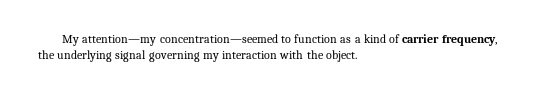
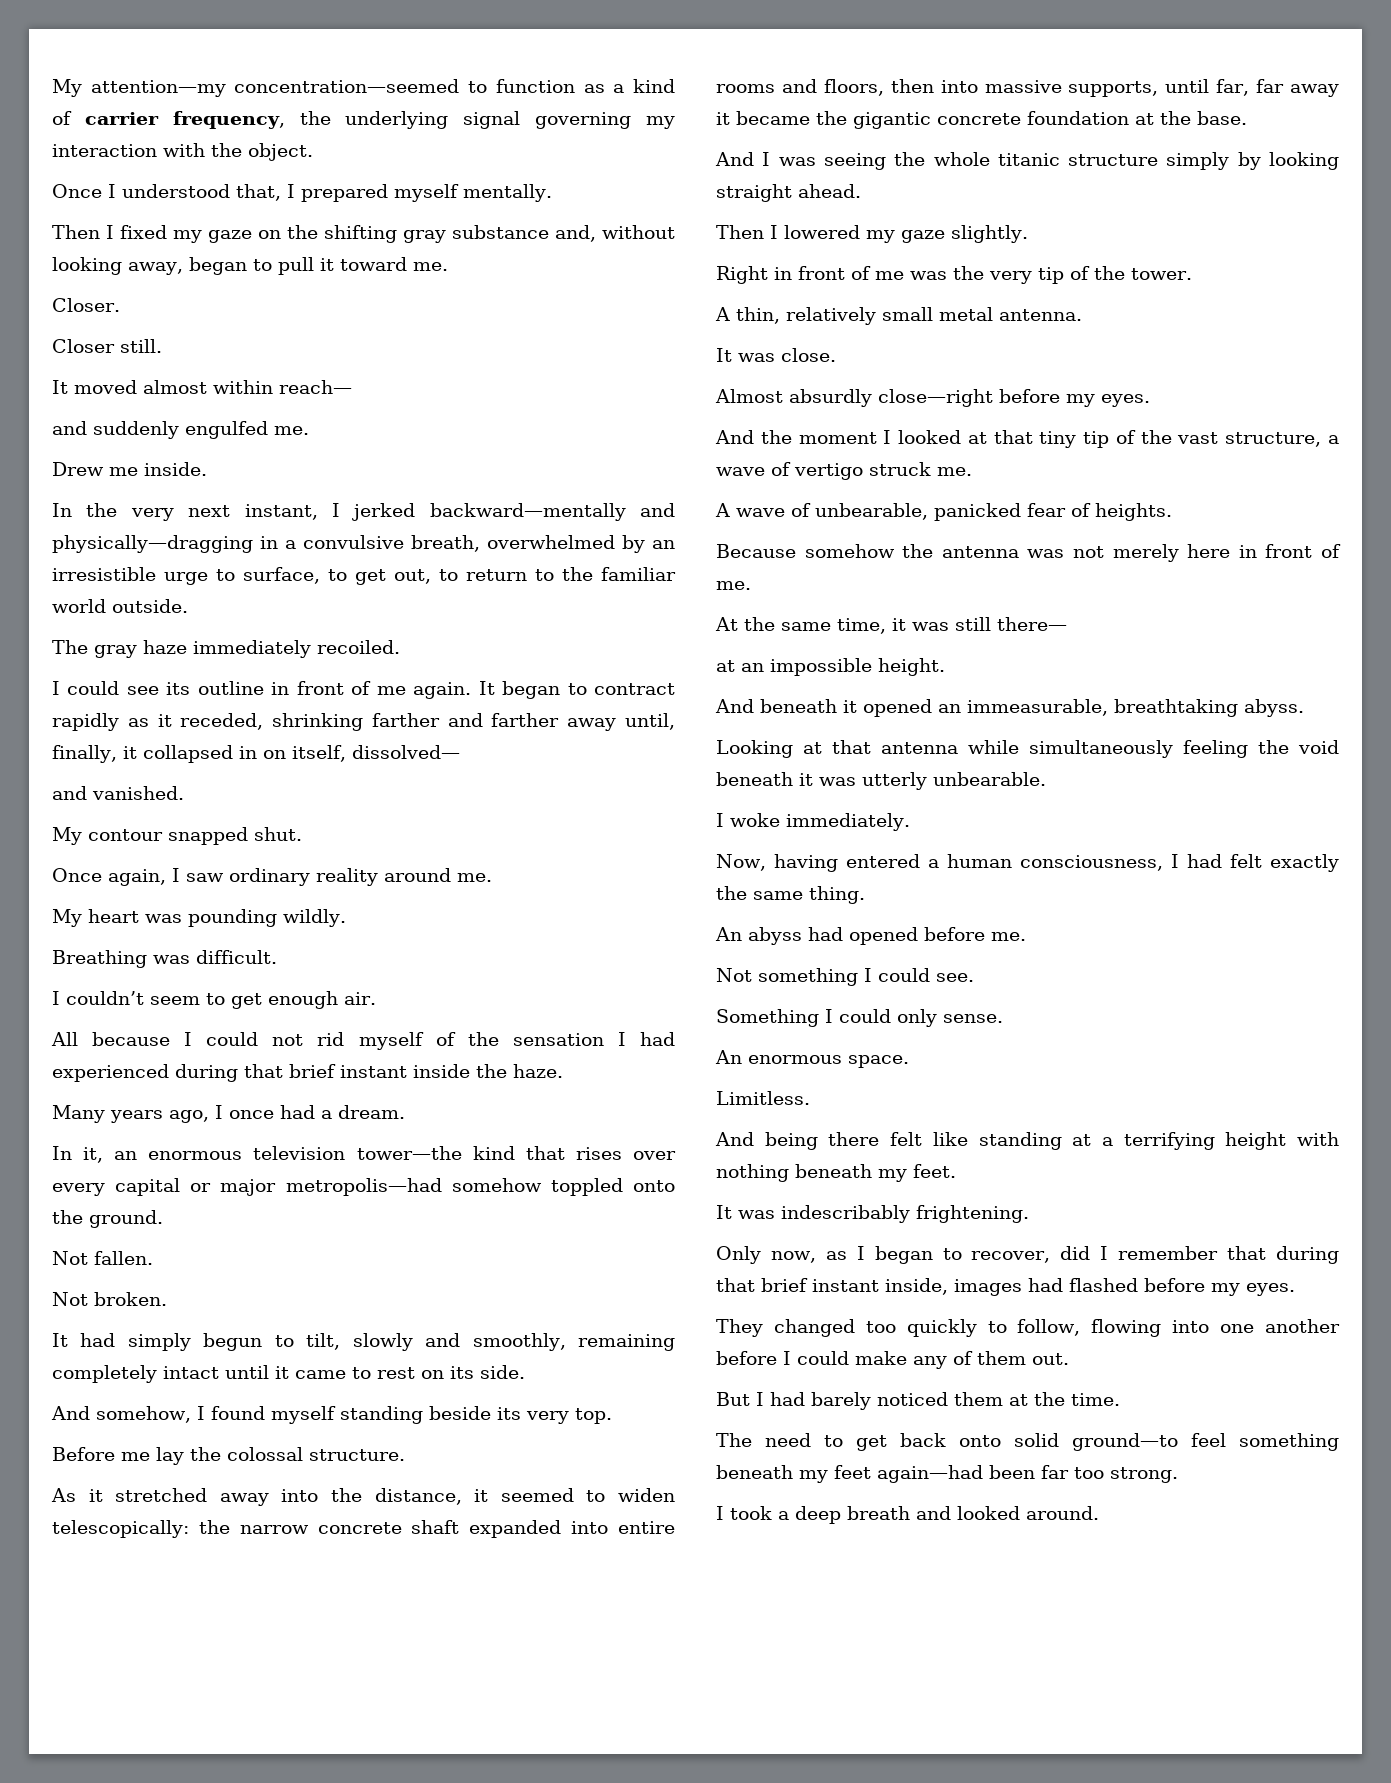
(357, 56) none -> [52,184,552,202] [52,225,675,243] [52,257,448,275] [52,298,120,312] [52,339,162,353] [52,380,352,394] [52,421,309,439] [52,462,207,476] [52,503,675,521] [52,535,675,553] [52,567,676,585] [52,599,188,613] [52,640,400,658] [52,681,675,699] [52,713,675,731] [52,745,460,763] [52,786,184,800] [52,827,302,845] [52,868,492,886] [52,909,346,927] [52,950,277,968] [52,991,376,1009] [51,1032,675,1050] [52,1064,563,1082] [52,1105,405,1123] [52,1146,676,1163] [52,1178,675,1196] [52,1210,163,1228] [52,1251,153,1265] [52,1292,167,1306] [52,1333,675,1351] [52,1365,525,1383] [51,1406,612,1424] [52,1447,405,1465] [51,1488,676,1506] [52,1520,675,1538] [716,79,1339,97] [716,111,1247,129] [715,152,1339,170] [716,184,861,202] [716,225,1028,243] [716,266,1192,284] [715,307,1082,325] [716,348,836,362] [715,389,1150,407] [715,430,1339,448] [716,462,972,480] [715,503,1172,521] [716,544,1341,562] [716,581,751,590] [715,617,1067,634] [716,658,945,676] [715,699,1304,717] [716,740,1339,758] [716,772,1046,790] [716,813,910,831] [716,854,1339,872] [716,886,865,904] [715,927,1026,945] [716,968,974,986] [716,1009,1003,1027] [715,1050,909,1068] [716,1091,810,1105] [715,1132,1339,1150] [716,1164,956,1182] [716,1205,1029,1223] [716,1246,1339,1264] [716,1278,1295,1296] [716,1319,1340,1337] [716,1351,1069,1369] [716,1392,1120,1410] [716,1433,1339,1451] [716,1465,1178,1483] [716,1506,1099,1524] // Once I understood that, I prepared myself mentally. // Then I fixed my gaze on the shifting gray substance and, without looking away, began to pull it toward me. // Closer. // Closer still. // It moved almost within reach— // and suddenly engulfed me. // Drew me inside. // In the very next instant, I jerked backward—mentally and physically—dragging in a convulsive breath, overwhelmed by an irresistible urge to surface, to get out, to return to the familiar world outside. // The gray haze immediately recoiled. // I could see its outline in front of me again. It began to contract rapidly as it receded, shrinking farther and farther away until, finally, it collapsed in on itself, dissolved— // and vanished. // My contour snapped shut. // Once again, I saw ordinary reality around me. // My heart was pounding wildly. // Breathing was difficult. // I couldn’t seem to get enough air. // All because I could not rid myself of the sensation I had experienced during that brief instant inside the haze. // Many years ago, I once had a dream. // In it, an enormous television tower—the kind that rises over every capital or major metropolis—had somehow toppled onto the ground. // Not fallen. // Not broken. // It had simply begun to tilt, slowly and smoothly, remaining completely intact until it came to rest on its side. // And somehow, I found myself standing beside its very top. // Before me lay the colossal structure. // As it stretched away into the distance, it seemed to widen telescopically: the narrow concrete shaft expanded into entire rooms and floors, then into massive supports, until far, far away it became the gigantic concrete foundation at the base. // And I was seeing the whole titanic structure simply by looking straight ahead. // Then I lowered my gaze slightly. // Right in front of me was the very tip of the tower. // A thin, relatively small metal antenna. // It was close. // Almost absurdly close—right before my eyes. // And the moment I looked at that tiny tip of the vast structure, a wave of vertigo struck me. // A wave of unbearable, panicked fear of heights. // Because somehow the antenna was not merely here in front of me. // At the same time, it was still there— // at an impossible height. // And beneath it opened an immeasurable, breathtaking abyss. // Looking at that antenna while simultaneously feeling the void beneath it was utterly unbearable. // I woke immediately. // Now, having entered a human consciousness, I had felt exactly the same thing. // An abyss had opened before me. // Not something I could see. // Something I could only sense. // An enormous space. // Limitless. // And being there felt like standing at a terrifying height with nothing beneath my feet. // It was indescribably frightening. // Only now, as I began to recover, did I remember that during that brief instant inside, images had flashed before my eyes. // They changed too quickly to follow, flowing into one another before I could make any of them out. // But I had barely noticed them at the time. // The need to get back onto solid ground—to feel something beneath my feet again—had been far too strong. // I took a deep breath and looked around.

